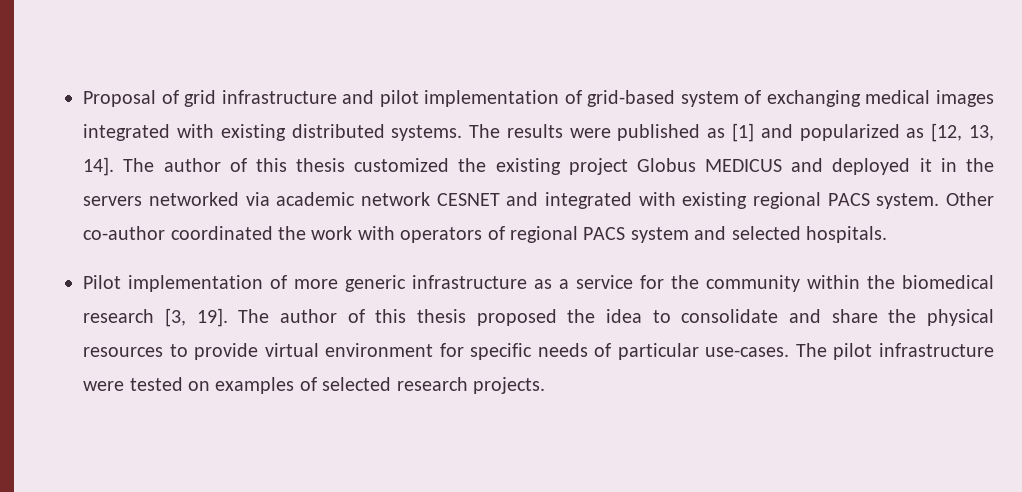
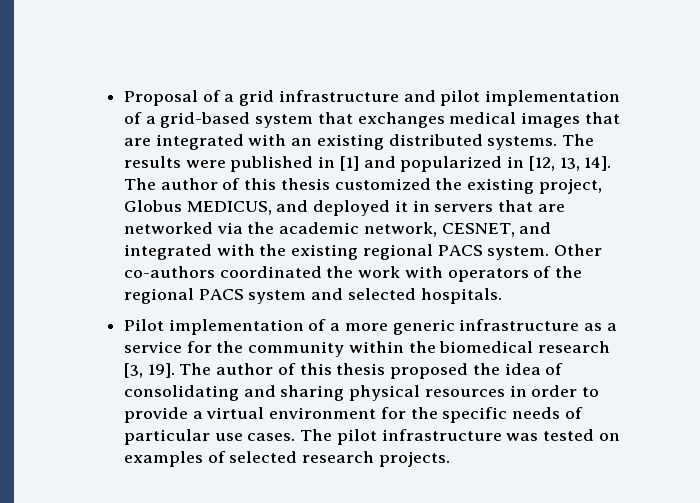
(179, 97) none -> [224,94,235,102] a
(582, 97) none -> [145,116,156,124] a
[744,90,994,107] [83,124,214,141] of exchanging medical images integrated with -> [317,112,620,128] [123,134,313,150] that exchanges medical images that are integrated with an
[707,128,726,138] as -> [318,156,336,168] in
[906,128,925,138] as -> [507,156,525,168] in
[568,158,783,175] project Globus MEDICUS -> [538,178,602,194] [123,200,272,215] project, Globus MEDICUS,
[966,158,995,172] [83,192,500,206] the servers networked via academic network CESNET -> [434,200,565,212] [123,222,515,237] servers that are networked via the academic network, CESNET,
(676, 199) none -> [259,244,287,256] the
[83,226,166,240] co-author -> [123,266,215,278] co-authors
(505, 233) none -> [555,266,583,278] the
(288, 282) none -> [330,323,341,331] a
[652,309,995,326] [83,347,164,357] to consolidate and share the physical resources -> [545,363,564,375] [123,385,578,401] of consolidating and sharing physical resources in order
(259, 351) none -> [192,411,203,419] a
(464, 350) none -> [410,407,438,419] the
[705,347,790,357] use-cases. -> [214,433,296,441] use cases.
[83,381,125,391] were -> [506,433,539,441] was

